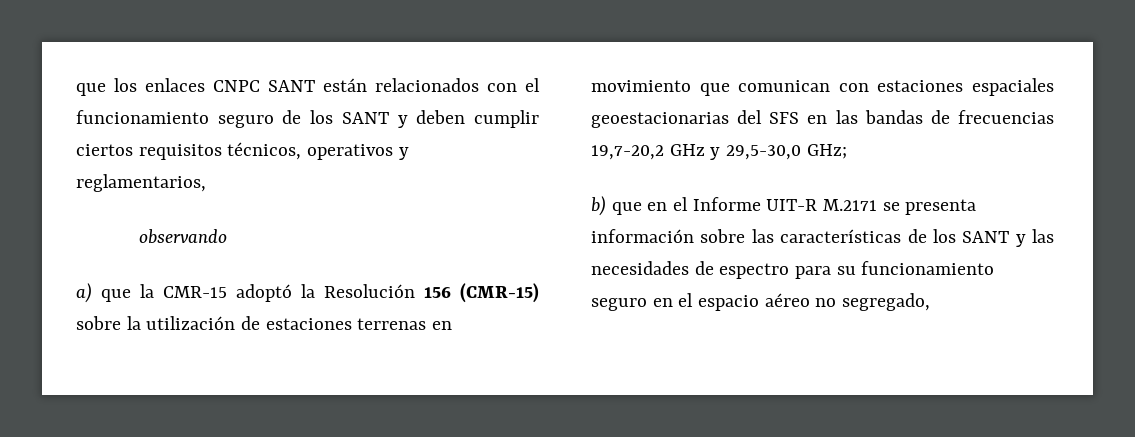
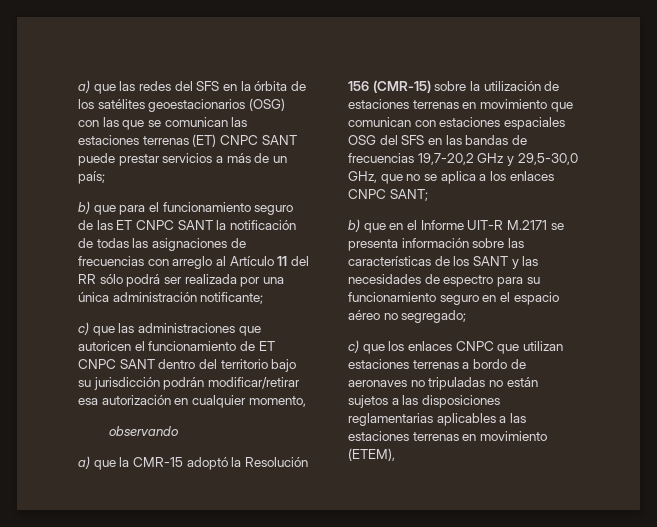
[76,78,540,96] [76,110,539,128] [76,142,409,160] [76,174,206,192] que los enlaces CNPC SANT están relacionados con el funcionamiento seguro de los SANT y deben cumplir ciertos requisitos técnicos, operativos y reglamentarios, -> [78,80,306,94] [78,98,285,112] [78,117,248,130] [78,134,297,147] [78,153,287,166] [78,171,105,184] [78,201,294,215] [78,220,296,230] [78,238,246,251] [78,256,309,269] [78,274,284,287] [78,292,264,304] [78,322,261,336] [78,341,275,351] [78,359,297,372] [78,377,300,390] [78,395,306,408] a) que las redes del SFS en la órbita de los satélites geoestacionarios (OSG) con las que se comunican las estaciones terrenas (ET) CNPC SANT puede prestar servicios a más de un país; // b) que para el funcionamiento seguro de las ET CNPC SANT la notificación de todas las asignaciones de frecuencias con arreglo al Artículo 11 del RR sólo podrá ser realizada por una única administración notificante; // c) que las administraciones que autoricen el funcionamiento de ET CNPC SANT dentro del territorio bajo su jurisdicción podrán modificar/retirar esa autorización en cualquier momento,
[591,112,729,128] geoestacionarias -> [348,135,376,145] OSG
[806,144,847,159] GHz; -> [348,171,554,184] [348,189,428,201] GHz, que no se aplica a los enlaces CNPC SANT;
[842,293,931,311] segregado, -> [401,310,467,323] [348,340,563,354] [348,359,526,369] [348,377,538,390] [348,395,500,408] [348,413,526,426] [348,431,547,441] [348,448,395,461] segregado; // c) que los enlaces CNPC que utilizan estaciones terrenas a bordo de aeronaves no tripuladas no están sujetos a las disposiciones reglamentarias aplicables a las estaciones terrenas en movimiento (ETEM),

